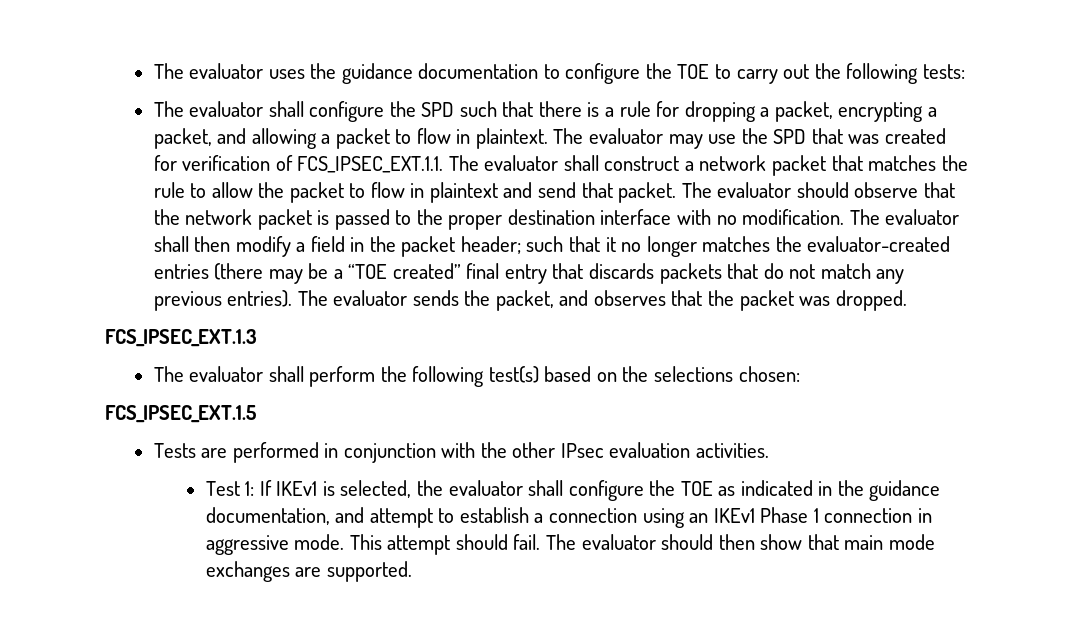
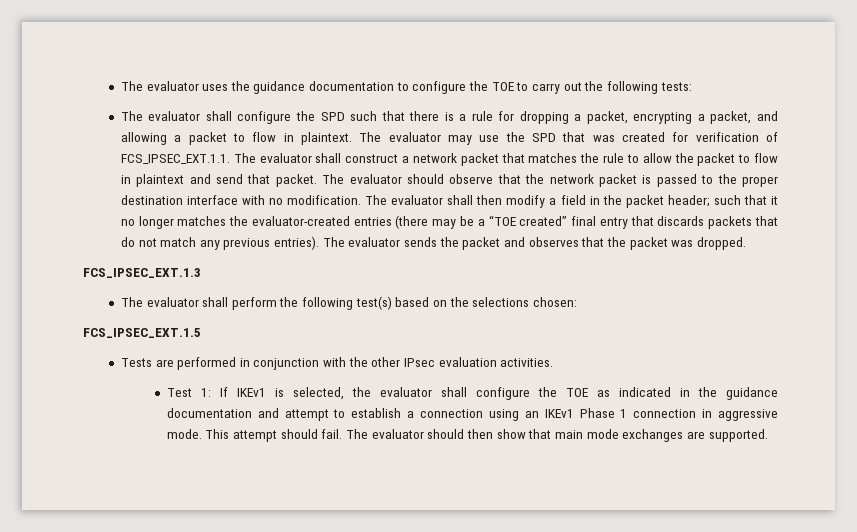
[495,290,554,311] packet, -> [462,237,501,250] packet
[205,507,330,525] documentation, -> [166,408,252,418] documentation

